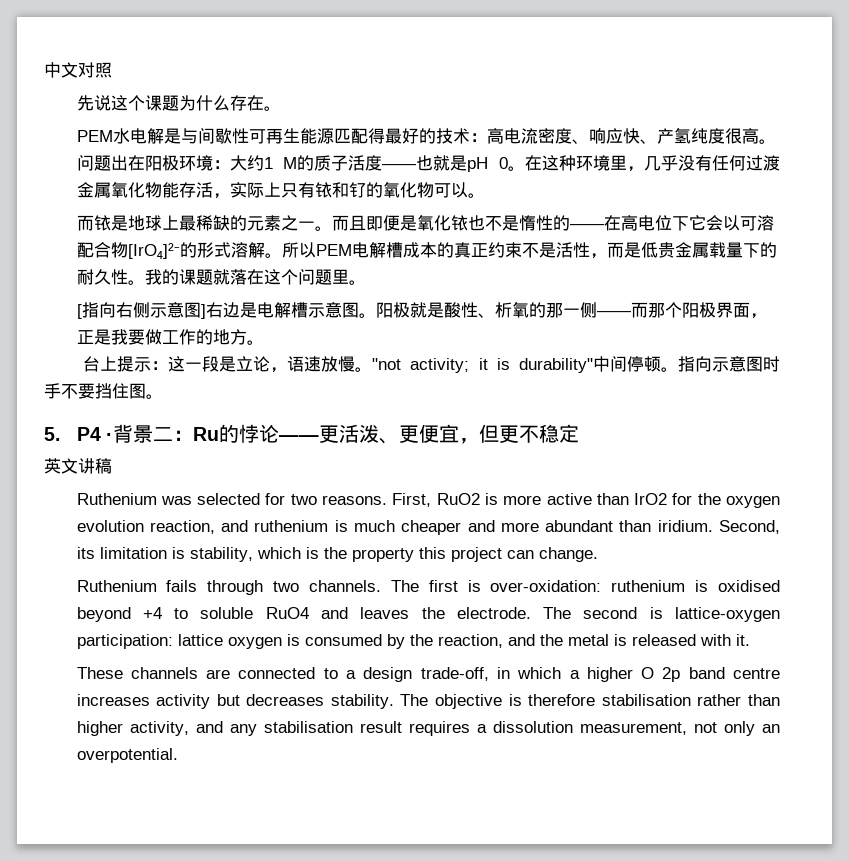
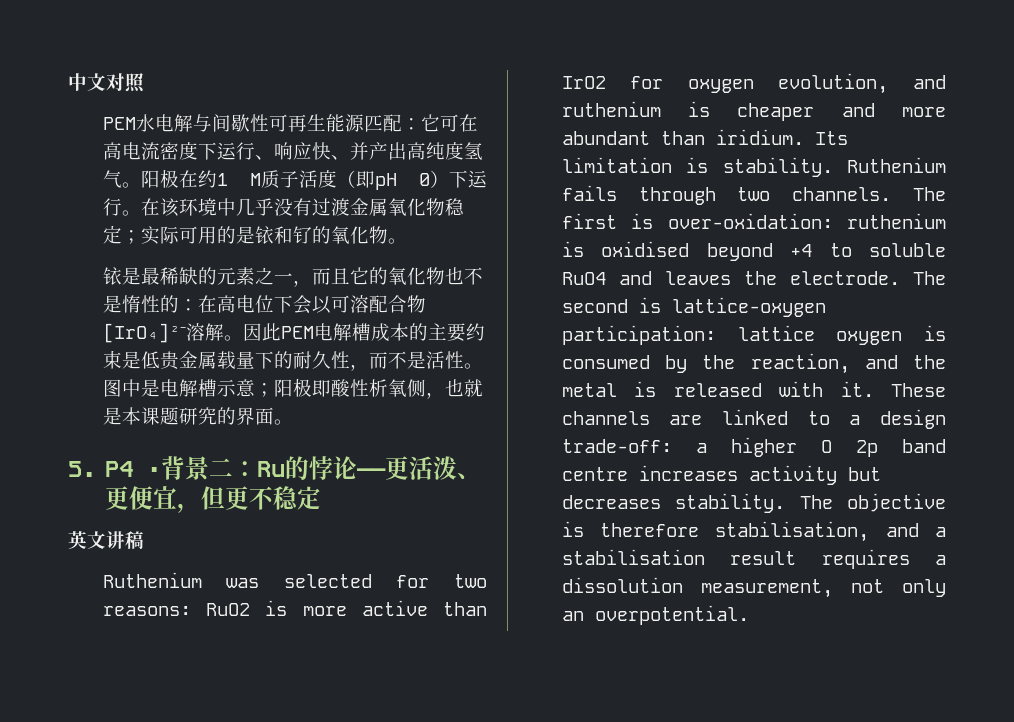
[76,95,281,111] // 先说这个课题为什么存在。 -> (145, 83) none
[163,128,181,144] 是 -> (193, 123) none
[367,128,487,144] 得最好的技术： -> [401,114,478,132] ：它可在
(572, 136) none -> [197,142,255,160] 下运行
[656,128,776,144] [76,155,247,171] 产氢纯度很高。问题出在阳极环境：大 -> [349,142,483,160] [102,169,198,188] 并产出高纯度氢气。阳极在
[297,155,315,171] 的 -> (261, 179) none
[382,155,644,172] ——也就是pH 0。在这种环境里， -> [336,170,487,190] [102,198,236,217] （即pH 0）下运行。在该环境中
[712,155,746,171] 任何 -> (312, 207) none
[161,182,315,199] 能存活，实际上只有 -> [444,198,464,216] [102,225,255,245] 稳定；实际可用的是
[433,182,485,198] [76,215,179,231] 可以。 // 而铱是地球上 -> [387,238,407,244] [102,267,141,285] 。 // 铱是
[314,215,468,231] 。而且即便是氧化铱 -> [292,267,445,287] ，而且它的氧化物
[569,224,604,229] —— -> [178,299,198,311] ：
[688,215,706,230] 它 -> (293, 304) none
[179,242,624,259] 的形式溶解。所以PEM电解槽成本的真正约束不是活性，而 -> [185,323,485,342] [102,350,122,369] 溶解。因此PEM电解槽成本的主要约束
[127,269,366,285] [76,302,767,319] [76,329,264,345] [83,356,780,373] [44,383,146,399] 。我的课题就落在这个问题里。 // [指向右侧示意图]右边是电解槽示意图。阳极就是酸性、析氧的那一侧——而那个阳极界面，正是我要做工作的地方。 // 台上提示：这一段是立论，语速放慢。"not activity; it is durability"中间停顿。指向示意图时手不要挡住图 -> [349,351,483,371] [102,378,483,399] [102,407,274,425] ，而不是活性。图中是电解槽示意；阳极即酸性析氧侧，也就是本课题研究的界面
[322,493,432,507] reasons. First, -> [102,606,191,616] reasons:
[697,493,781,508] [76,520,215,534] the oxygen evolution reaction, -> [687,73,889,94] oxygen evolution,
[353,520,395,532] much -> (711, 109) none
[719,520,780,534] [76,547,598,562] Second, its limitation is stability, which is the property this project can change. // -> [814,131,848,145] [561,157,833,177] Its limitation is stability.
(750, 640) // -> (874, 389) none
[238,667,316,679] connected -> [722,409,789,425] linked
[420,667,562,681] trade-off, in which -> [561,439,672,453] trade-off:
[601,694,781,706] [76,721,257,736] stabilisation rather than higher activity, and any -> [715,521,946,542] stabilisation, and a

